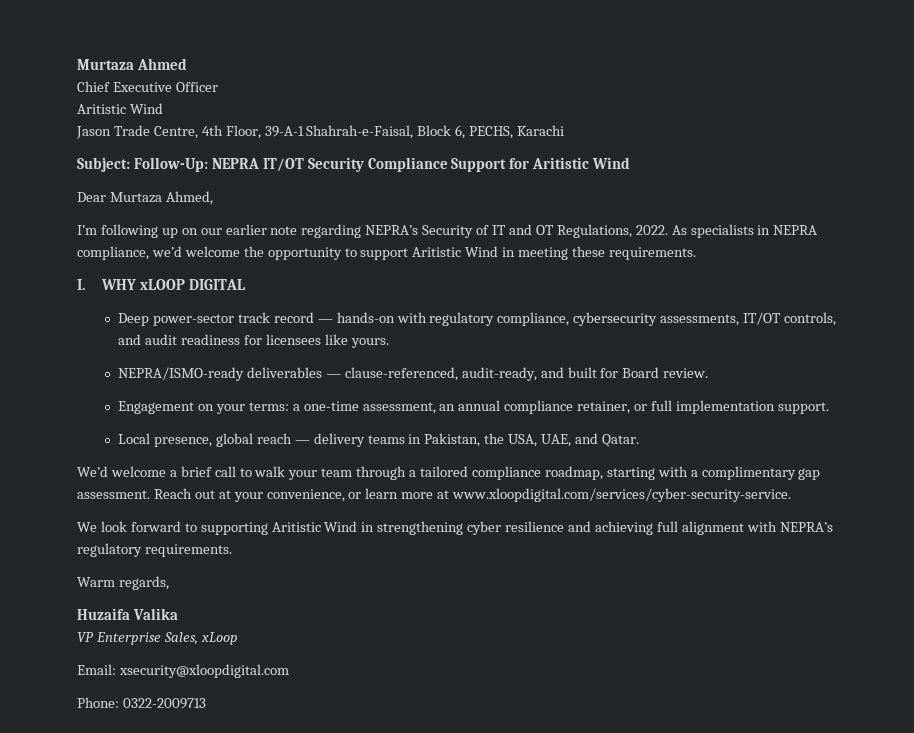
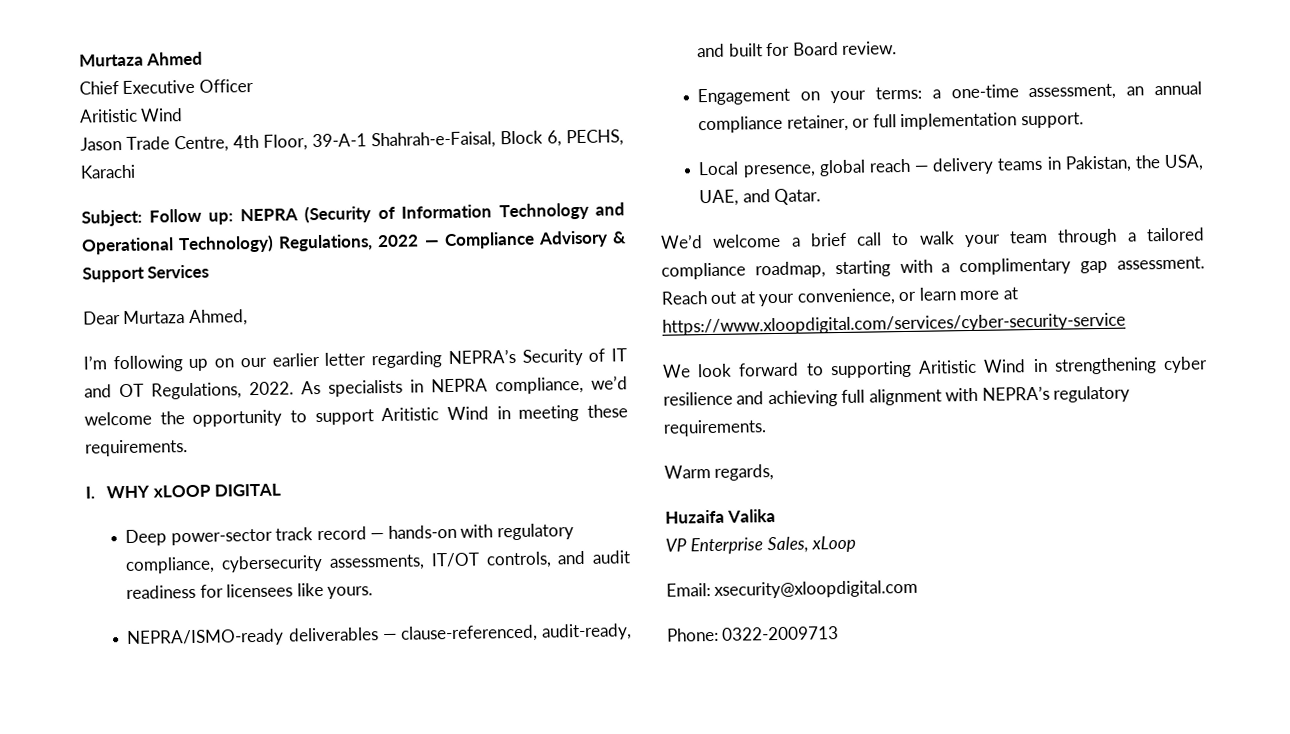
[133,157,631,172] Follow-Up: NEPRA IT/OT Security Compliance Support for Aritistic Wind -> [148,202,625,225] [81,230,628,255] [82,264,210,283] Follow up: NEPRA (Security of Information Technology and Operational Technology) Regulations, 2022 — Compliance Advisory & Support Services
[270,226,298,235] note -> [324,352,367,366] letter
[452,488,792,502] www.xloopdigital.com/services/cyber-security-service. -> [662,312,1126,336] https://www.xloopdigital.com/services/cyber-security-service

